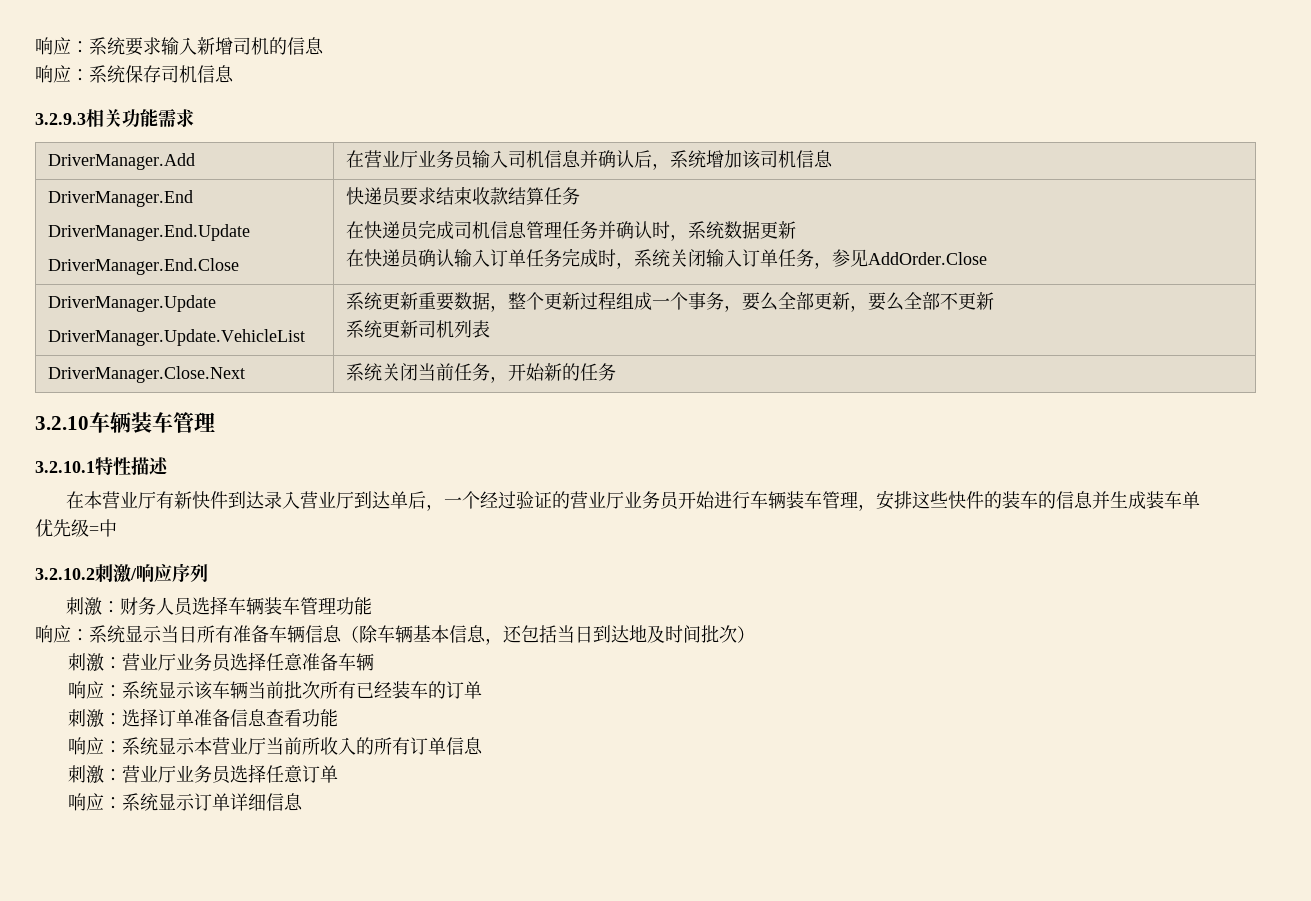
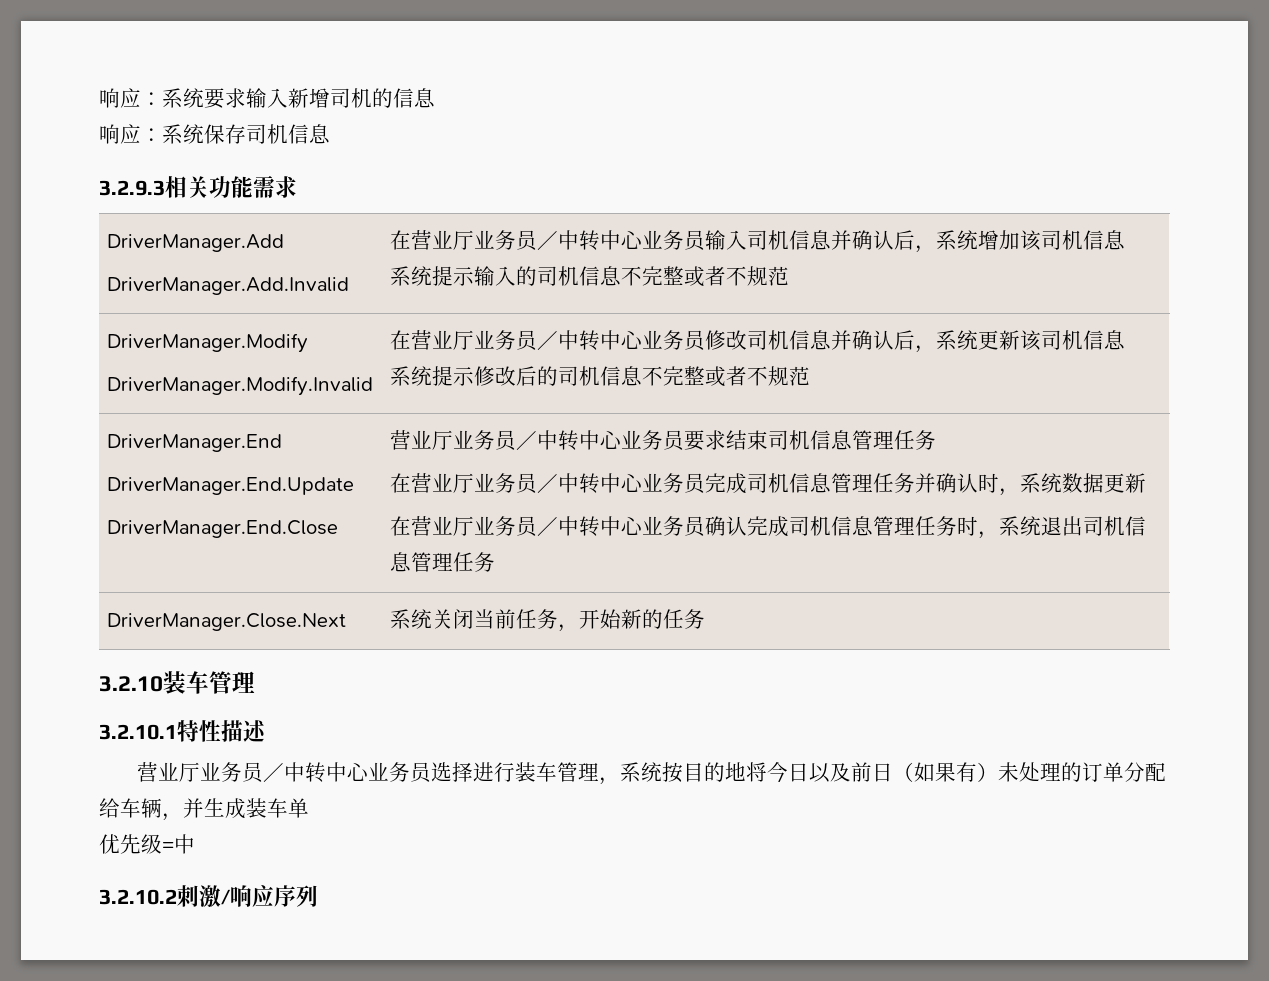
[345,150,474,169] | 在营业厅业务员 -> [107,277,350,295] [390,230,707,251] // DriverManager.Add.Invalid | 在营业厅业务员／中转中心业务员
[47,190,193,207] [47,224,250,241] [47,258,239,275] [345,187,580,206] [345,221,400,239] // DriverManager.End // DriverManager.End.Update // DriverManager.End.Close | 快递员要求结束收款结算任务 // 在快递 -> [390,266,790,287] [107,333,309,353] [107,376,374,396] [390,330,1126,353] [390,366,811,387] [107,434,283,452] [107,477,355,495] [107,520,339,538] [390,430,937,451] [390,473,685,494] // 系统提示输入的司机信息不完整或者不规范 // DriverManager.Modify // DriverManager.Modify.Invalid | 在营业厅业务员／中转中心业务员修改司机信息并确认后，系统更新该司机信息 // 系统提示修改后的司机信息不完整或者不规范 // DriverManager.End // DriverManager.End.Update // DriverManager.End.Close | 营业厅业务员／中转中心业务员要求结束司机信息管理任务 // 在营业厅业务员／中转中心业务
[363,248,987,269] [47,295,216,312] [47,329,305,346] [345,292,994,312] [345,320,490,338] 快递员确认输入订单任务完成时，系统关闭输入订单任务，参见AddOrder.Close // DriverManager.Update // DriverManager.Update.VehicleList | 系统更新重要数据，整个更新过程组成一个事务，要么全部更新，要么全部不更新 // 系统更新司机列表 -> [411,516,1147,539] [390,552,496,572] 营业厅业务员／中转中心业务员确认完成司机信息管理任务时，系统退出司机信息管理任务
[89,412,131,433] 车辆 -> (163, 684) none
[66,490,1094,511] 在本营业厅有新快件到达录入营业厅到达单后，一个经过验证的营业厅业务员开始进行车辆装车管理，安排这些快件的装车的信息 -> [136,762,1166,785] [99,798,183,821] 营业厅业务员／中转中心业务员选择进行装车管理，系统按目的地将今日以及前日（如果有）未处理的订单分配给车辆，
[66,596,373,616] [35,625,755,645] [68,652,375,672] [68,681,483,700] [68,708,339,728] [68,737,484,755] [68,764,339,784] [68,793,304,811] // 刺激：财务人员选择车辆装车管理功能 // 响应：系统显示当日所有准备车辆信息（除车辆基本信息，还包括当日到达地及时间批次） // 刺激：营业厅业务员选择任意准备车辆 // 响应：系统显示该车辆当前批次所有已经装车的订单 // 刺激：选择订单准备信息查看功能 // 响应：系统显示本营业厅当前所收入的所有订单信息 // 刺激：营业厅业务员选择任意订单 // 响应：系统显示订单详细信息 -> (318, 896) none

